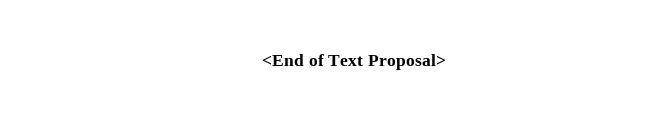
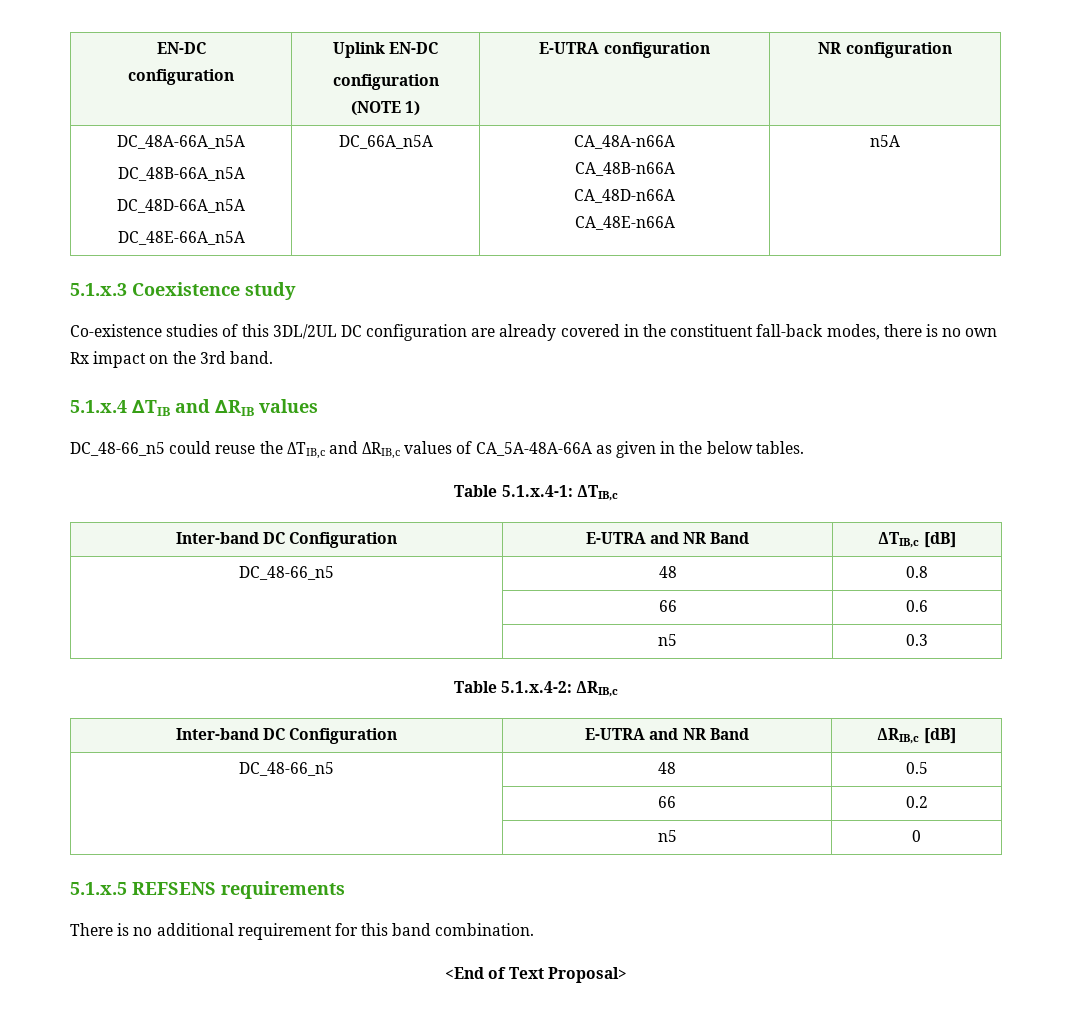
(261, 60) none -> [156,42,206,54] [128,69,234,85] [332,42,439,58] [332,74,439,90] [350,101,421,116] [539,42,710,58] [818,42,952,58] [117,135,245,149] [117,167,245,181] [117,199,245,213] [117,231,245,245] [338,135,433,149] [574,135,675,149] [574,162,675,176] [574,189,675,203] [574,216,675,230] [870,135,900,147] [70,282,296,300] [70,324,998,341] [70,351,273,368] [70,399,318,416] [70,441,804,459] [454,485,618,501] [175,532,398,548] [585,532,750,544] [878,532,956,548] [239,566,334,580] [658,566,677,578] [906,566,928,578] [658,600,677,612] [906,600,928,612] [658,634,677,646] [906,634,928,646] [453,681,619,697] [175,728,398,744] [585,728,749,740] [877,728,956,744] [239,762,334,776] [658,762,676,774] [905,762,928,774] [658,796,676,808] [905,796,928,808] [657,830,677,842] [912,830,921,842] [70,881,345,899] [70,923,535,940] EN-DC // configuration | Uplink EN-DC // configuration // (NOTE 1) | E-UTRA configuration | NR configuration // DC_48A-66A_n5A // DC_48B-66A_n5A // DC_48D-66A_n5A // DC_48E-66A_n5A | DC_66A_n5A | CA_48A-n66A // CA_48B-n66A // CA_48D-n66A // CA_48E-n66A | n5A // 5.1.x.3 Coexistence study // Co-existence studies of this 3DL/2UL DC configuration are already covered in the constituent fall-back modes, there is no own Rx impact on the 3rd band. // 5.1.x.4 ∆TIB and ∆RIB values // DC_48-66_n5 could reuse the ΔTIB,c and ΔRIB,c values of CA_5A-48A-66A as given in the below tables. // Table 5.1.x.4-1: ΔTIB,c // Inter-band DC Configuration | E-UTRA and NR Band | ΔTIB,c [dB] // DC_48-66_n5 | 48 | 0.8 // | 66 | 0.6 // | n5 | 0.3 // Table 5.1.x.4-2: ΔRIB,c // Inter-band DC Configuration | E-UTRA and NR Band | ΔRIB,c [dB] // DC_48-66_n5 | 48 | 0.5 // | 66 | 0.2 // | n5 | 0 // 5.1.x.5 REFSENS requirements // There is no additional requirement for this band combination. //

